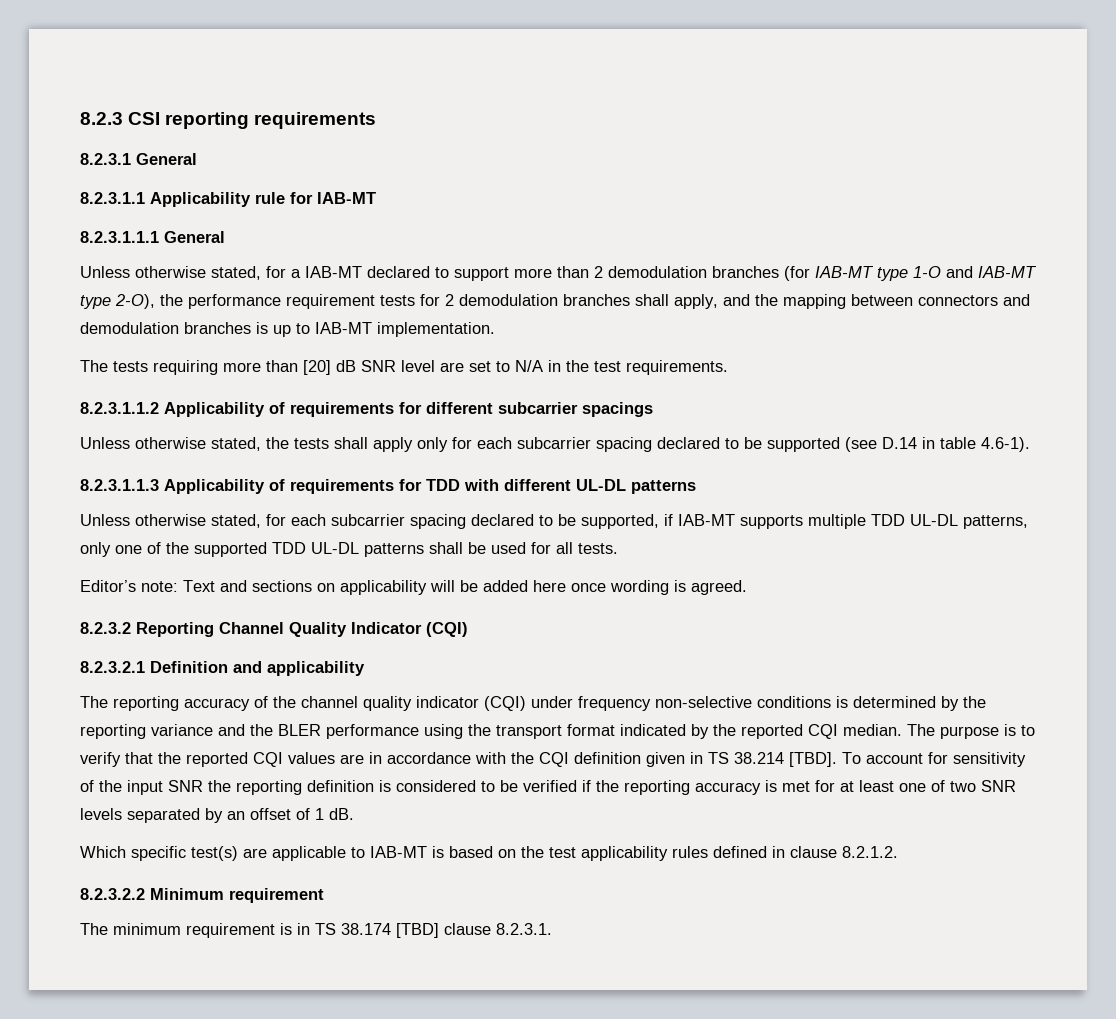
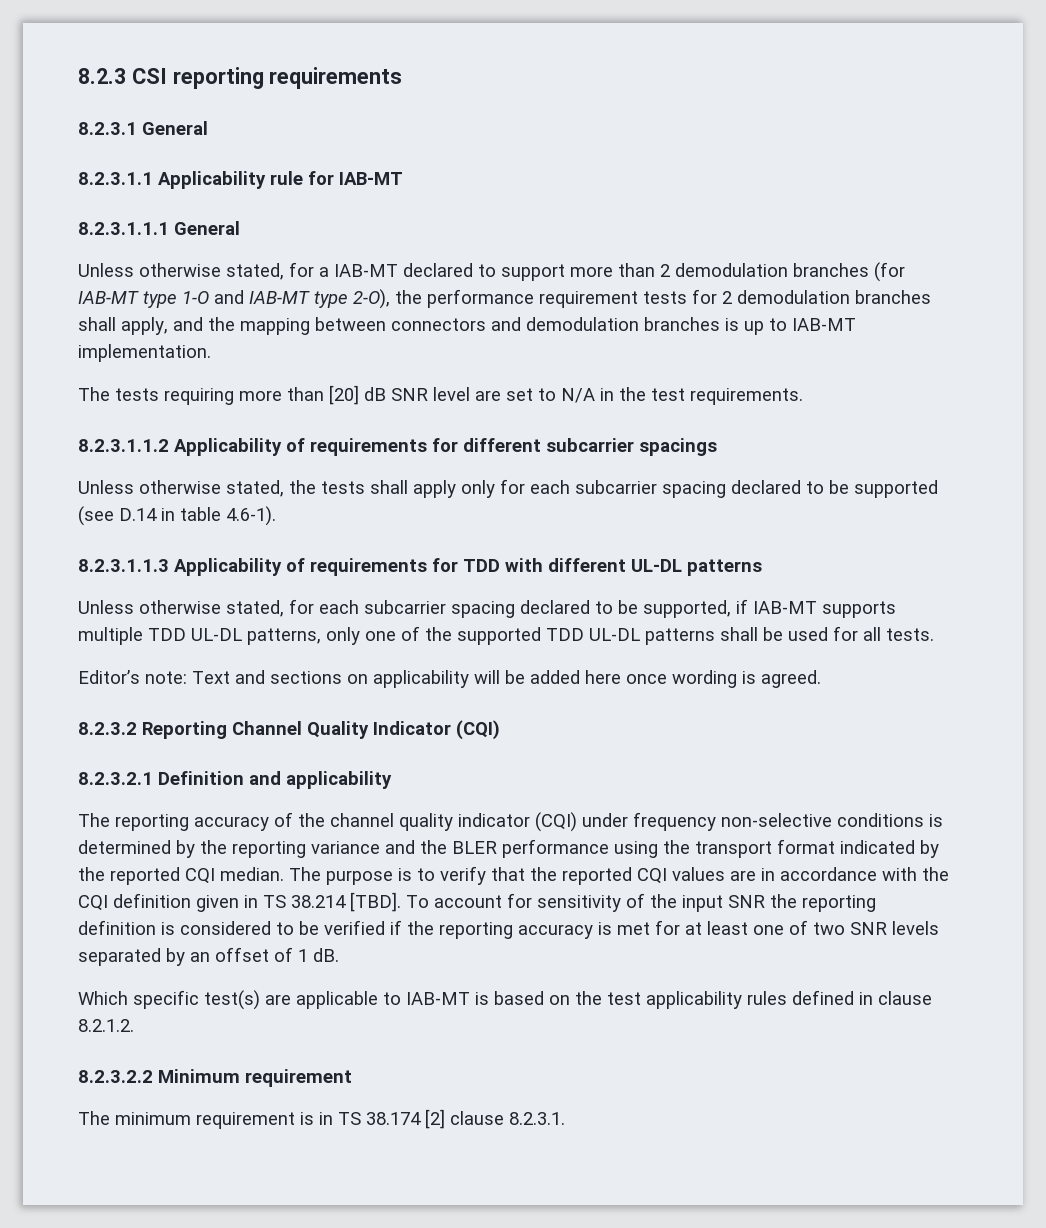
[396,923,439,938] [TBD] -> [425,1109,445,1129] [2]

